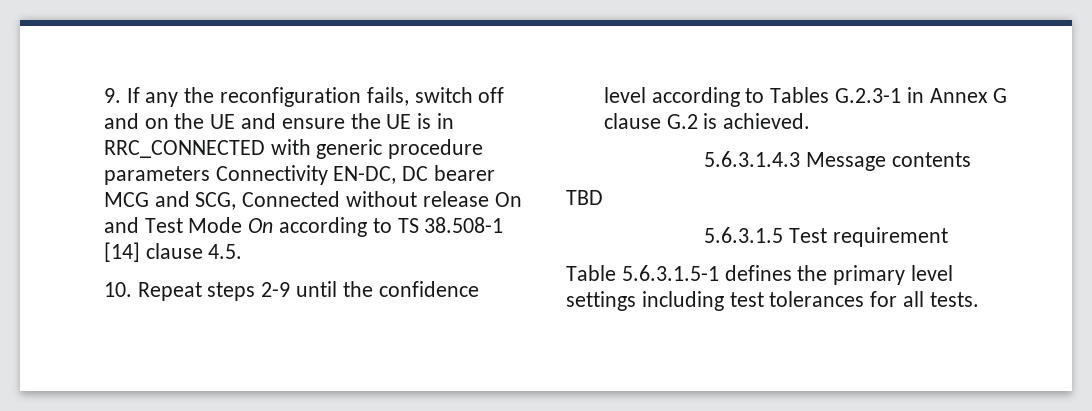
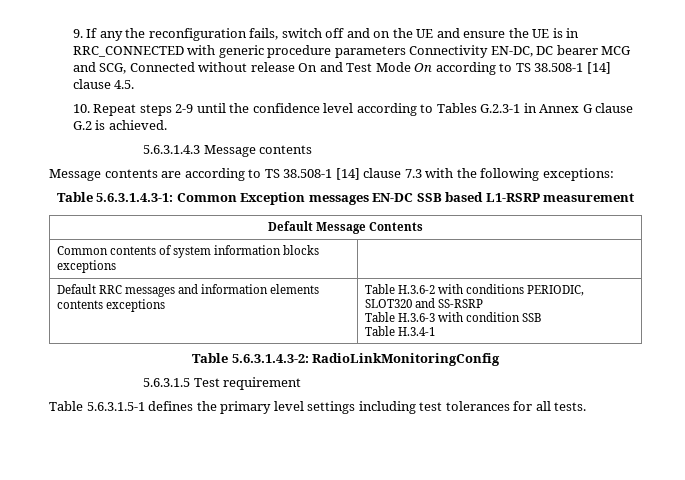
[566,190,603,205] TBD -> [49,168,614,181] [56,192,635,205] [267,221,424,234] [56,245,320,258] [56,260,116,273] [56,284,320,297] [56,299,165,312] [364,284,585,296] [364,298,483,308] [364,312,543,322] [364,326,435,336] [191,353,501,366] Message contents are according to TS 38.508-1 [14] clause 7.3 with the following exceptions: // Table 5.6.3.1.4.3-1: Common Exception messages EN-DC SSB based L1-RSRP measurement // Default Message Contents // Common contents of system information blocks exceptions | // Default RRC messages and information elements contents exceptions | Table H.3.6-2 with conditions PERIODIC, SLOT320 and SS-RSRP // Table H.3.6-3 with condition SSB // Table H.3.4-1 // Table 5.6.3.1.4.3-2: RadioLinkMonitoringConfig

